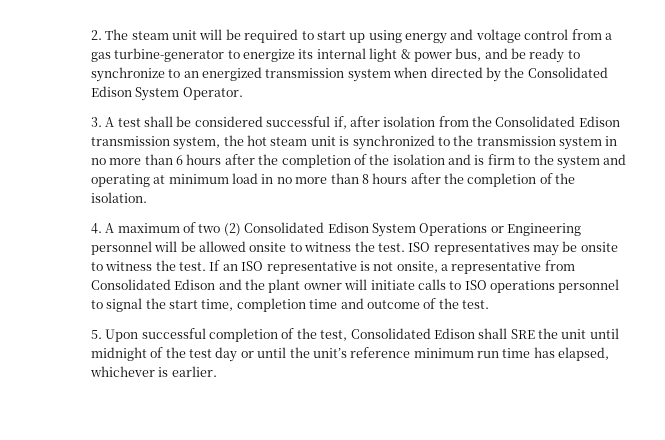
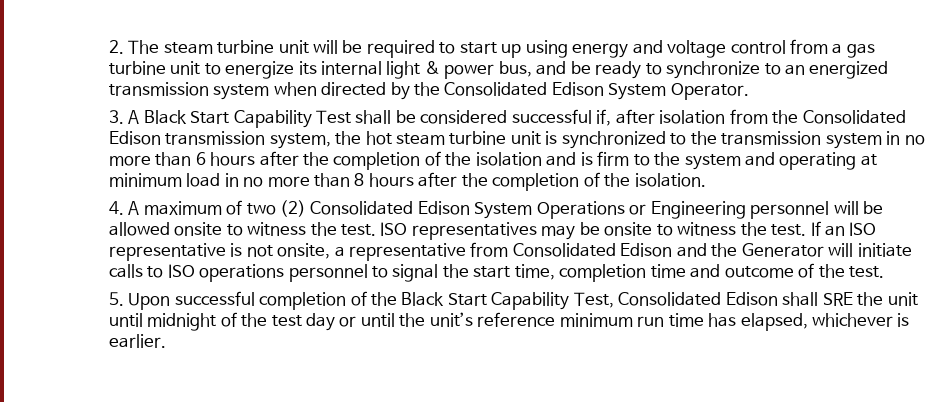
(169, 35) none -> [217,40,275,54] turbine
[114,48,225,62] turbine-generator -> [108,61,201,75] turbine unit
[117,118,141,127] test -> [143,110,352,128] Black Start Capability Test
(308, 141) none -> [449,131,507,145] turbine
[268,279,342,293] plant owner -> [741,243,824,257] Generator
[320,330,348,341] test, -> [401,292,614,310] Black Start Capability Test,

